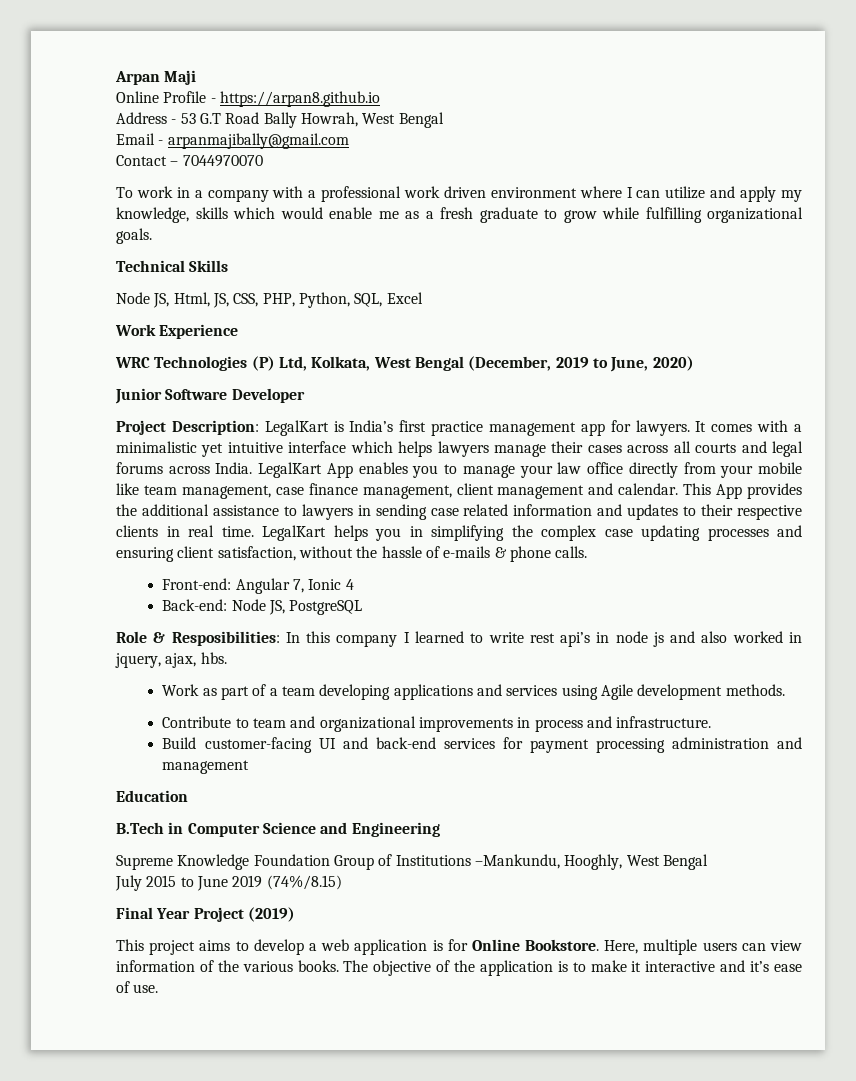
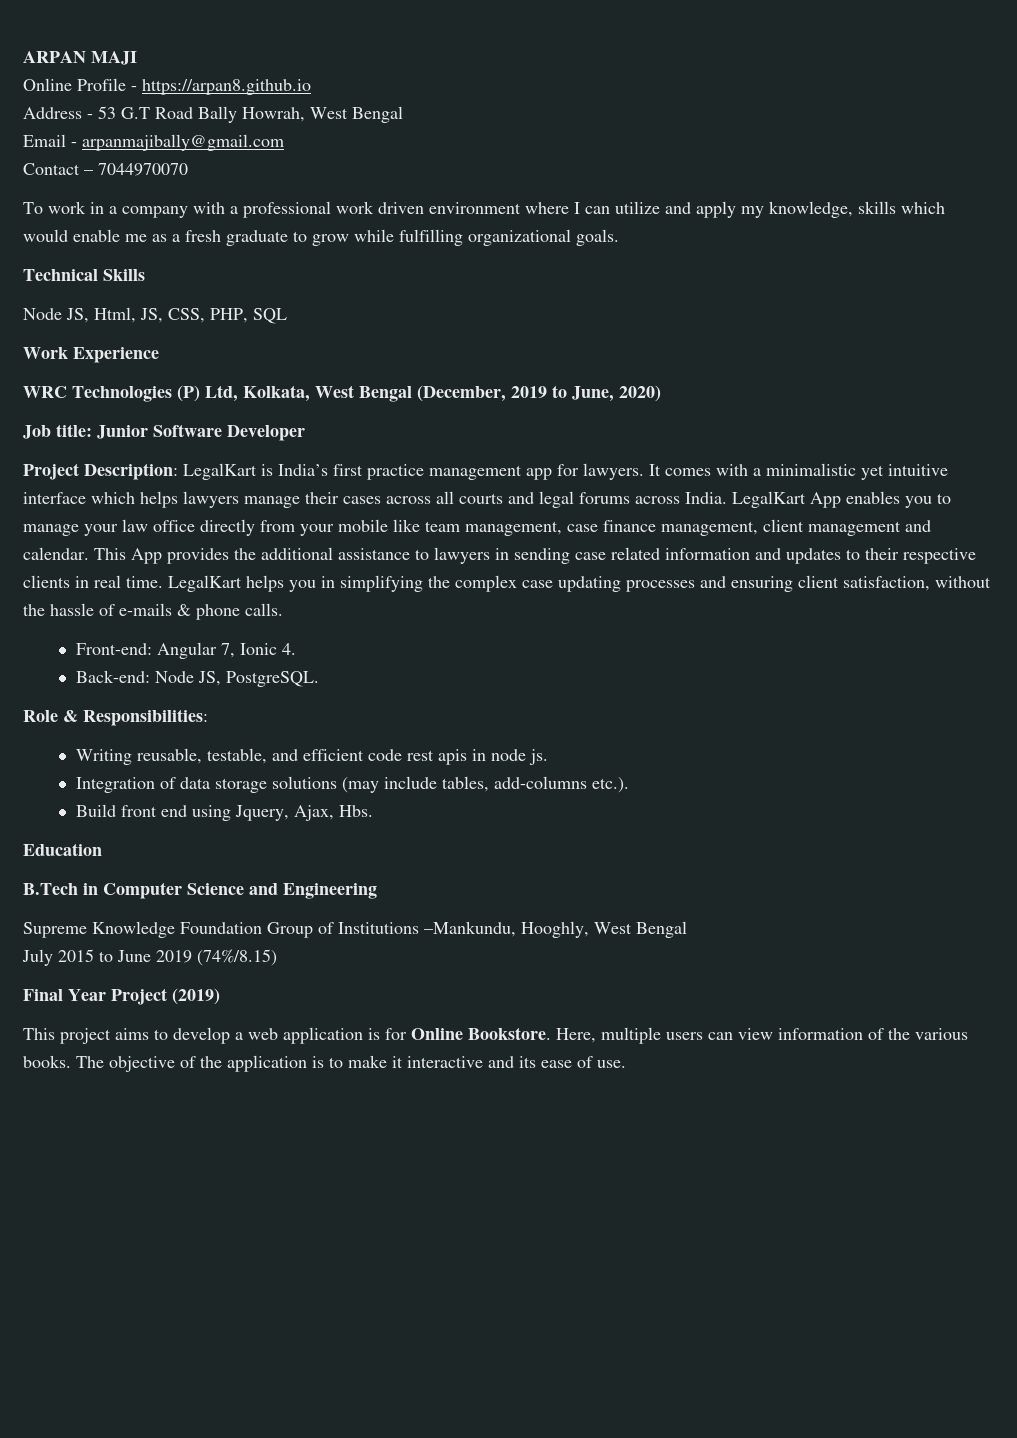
[115,70,197,85] Arpan Maji -> [23,51,137,65] ARPAN MAJI
[298,292,423,308] Python, SQL, Excel -> [253,308,287,324] SQL
(694, 363) none -> [23,424,92,439] Job title:
[345,579,354,590] 4 -> [281,643,296,655] 4.
[289,600,363,615] PostgreSQL -> [225,671,319,687] PostgreSQL.
[171,631,803,647] [115,652,227,668] [162,684,785,700] [162,716,712,732] [162,737,803,753] [162,760,250,774] Resposibilities: In this company I learned to write rest api’s in node js and also worked in jquery, ajax, hbs. // Work as part of a team developing applications and services using Agile development methods. // Contribute to team and organizational improvements in process and infrastructure. // Build customer-facing UI and back-end services for payment processing administration and management -> [83,709,208,726] [75,748,548,765] [75,776,629,793] [75,804,373,821] Responsibilities: // Writing reusable, testable, and efficient code rest apis in node js. // Integration of data storage solutions (may include tables, add-columns etc.). // Build front end using Jquery, Ajax, Hbs.
[750,961,770,972] it’s -> [519,1056,536,1068] its

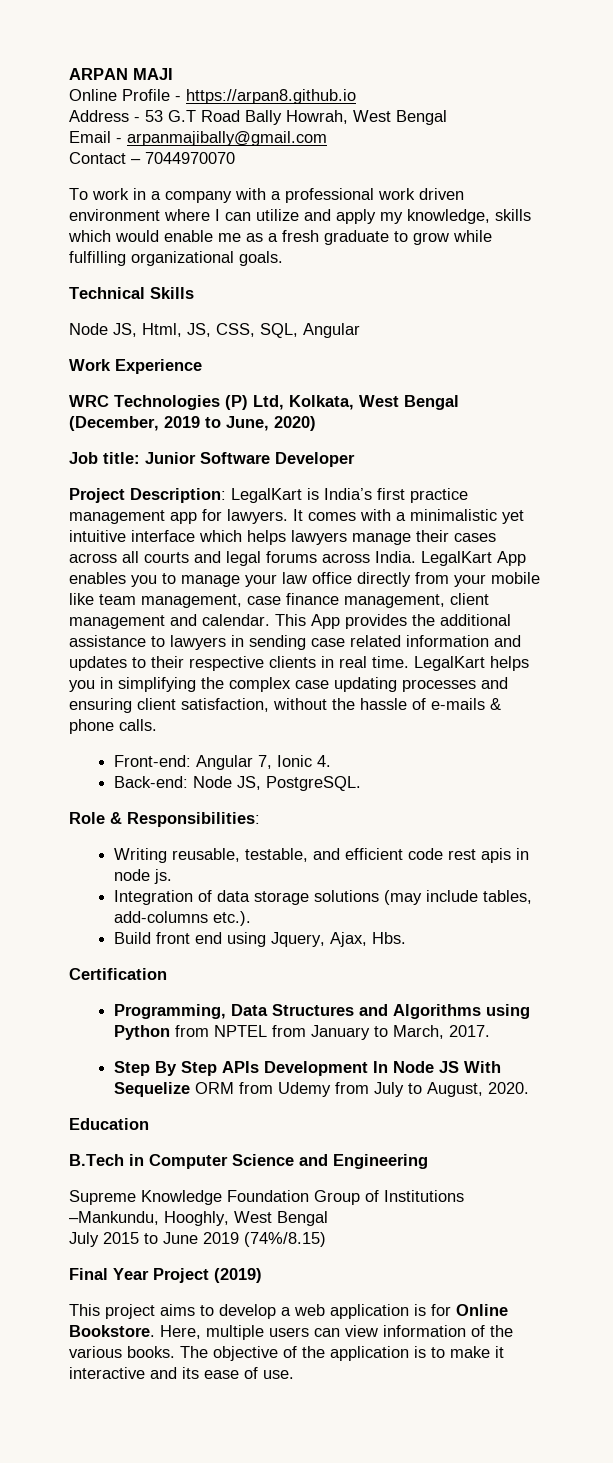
[210,308,287,324] PHP, SQL -> [260,323,360,338] SQL, Angular
(373, 811) none -> [69,968,167,980] [113,1004,530,1019] [113,1025,490,1040] [113,1061,501,1076] [113,1082,529,1097] // Certification // Programming, Data Structures and Algorithms using Python from NPTEL from January to March, 2017. // Step By Step APIs Development In Node JS With Sequelize ORM from Udemy from July to August, 2020.

